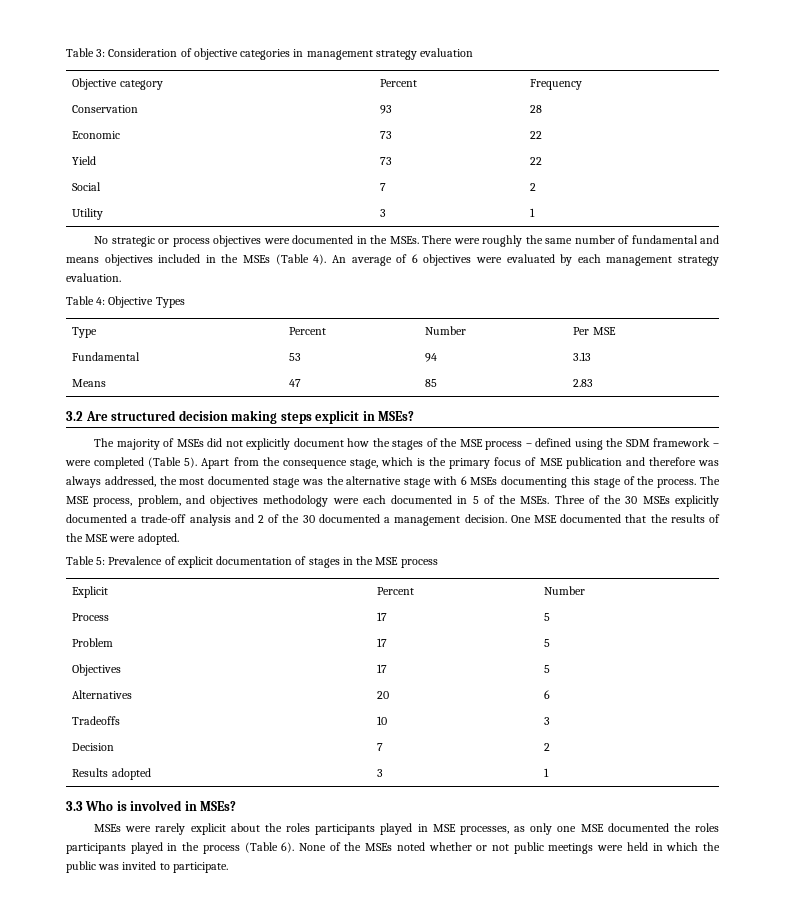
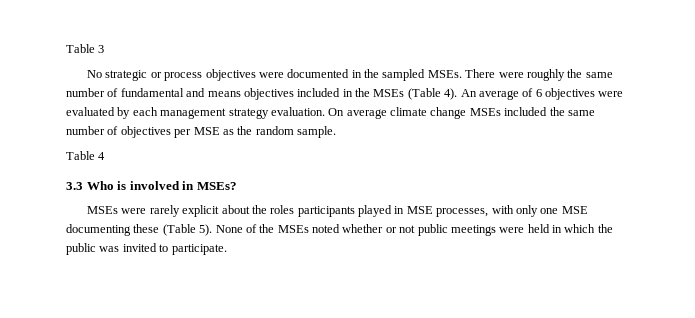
[66,48,474,60] [72,78,163,90] [380,79,418,87] [530,79,583,90] [72,105,139,113] [380,105,393,114] [530,105,543,113] [72,131,121,139] [380,131,393,139] [530,131,543,139] [72,156,97,165] [380,157,393,165] [530,157,543,165] [72,182,102,191] [380,183,387,191] [530,183,537,191] [72,208,104,220] [380,209,387,217] [530,208,536,217] Table 3: Consideration of objective categories in management strategy evaluation // Objective category | Percent | Frequency // Conservation | 93 | 28 // Economic | 73 | 22 // Yield | 73 | 22 // Social | 7 | 2 // Utility | 3 | 1 -> [66,44,105,53] Table 3
(388, 239) none -> [382,69,426,81] sampled
[66,296,185,308] [72,327,98,338] [289,327,327,335] [425,326,467,335] [573,327,616,335] [72,352,141,361] [289,353,302,361] [425,353,438,362] [573,352,592,361] [72,379,107,387] [289,379,302,387] [425,379,438,387] [573,379,594,387] [66,410,415,424] [94,438,719,450] [65,457,719,469] [66,476,720,488] [66,495,719,507] [66,514,720,526] [66,533,179,545] [66,556,438,568] [72,586,109,598] [377,587,415,595] [544,586,586,595] [72,613,110,621] [377,612,388,621] [544,613,551,621] [72,638,114,647] [377,638,388,647] [544,639,551,647] [72,664,122,676] [377,664,388,673] [544,665,551,673] [72,690,133,699] [377,691,390,699] [544,690,551,699] [72,716,121,725] [377,716,388,725] [544,717,551,725] [72,743,115,751] [377,743,384,751] [544,743,551,751] [72,768,151,780] [377,769,384,777] [544,768,550,777] // Table 4: Objective Types // Type | Percent | Number | Per MSE // Fundamental | 53 | 94 | 3.13 // Means | 47 | 85 | 2.83 // 3.2 Are structured decision making steps explicit in MSEs? // The majority of MSEs did not explicitly document how the stages of the MSE process – defined using the SDM framework – were completed (Table 5). Apart from the consequence stage, which is the primary focus of MSE publication and therefore was always addressed, the most documented stage was the alternative stage with 6 MSEs documenting this stage of the process. The MSE process, problem, and objectives methodology were each documented in 5 of the MSEs. Three of the 30 MSEs explicitly documented a trade-off analysis and 2 of the 30 documented a management decision. One MSE documented that the results of the MSE were adopted. // Table 5: Prevalence of explicit documentation of stages in the MSE process // Explicit | Percent | Number // Process | 17 | 5 // Problem | 17 | 5 // Objectives | 17 | 5 // Alternatives | 20 | 6 // Tradeoffs | 10 | 3 // Decision | 7 | 2 // Results adopted | 3 | 1 -> [328,107,595,119] [66,126,336,138] [66,151,106,160] On average climate change MSEs included the same number of objectives per MSE as the random sample. // Table 4
[514,826,526,832] as -> [491,205,514,214] with
[607,823,719,832] [66,842,295,854] documented the roles participants played in the process (Table 6). -> [66,224,213,236] documenting these (Table 5).

